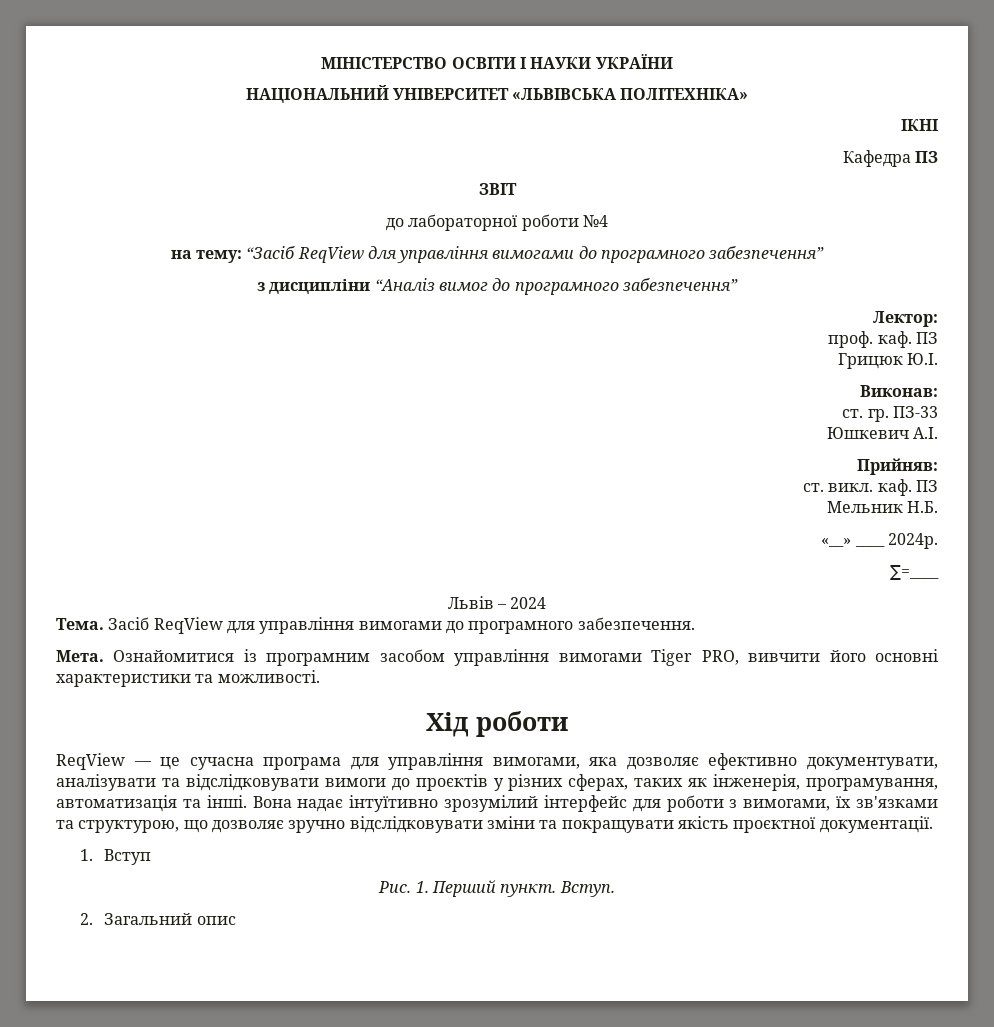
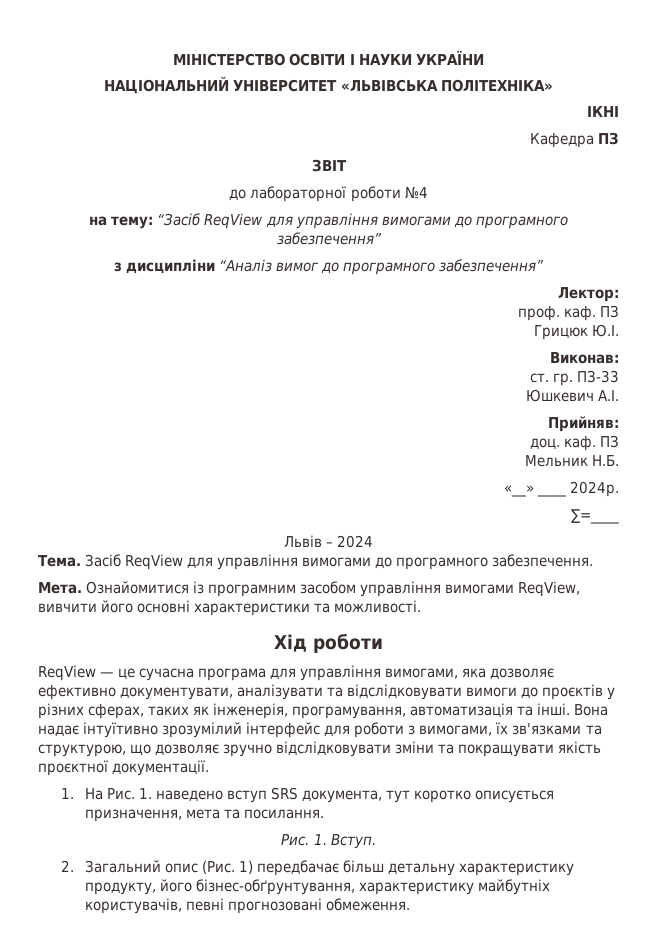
[803,483,874,492] ст. викл. -> [529,438,560,450] доц.
[651,649,739,666] Tiger PRO, -> [518,581,581,597] ReqView,
[104,849,152,865] [378,880,557,897] Вступ // Рис. 1. Перший пункт. -> [84,787,555,803] [84,809,325,822] [281,834,327,846] На Рис. 1. наведено вступ SRS документа, тут коротко описується призначення, мета та посилання. // Рис. 1.
(236, 920) none -> [202,860,575,876] [84,879,551,895] [84,898,411,914] (Рис. 1) передбачає більш детальну характеристику продукту, його бізнес-обґрунтування, характеристику майбутніх користувачів, певні прогнозовані обмеження.

